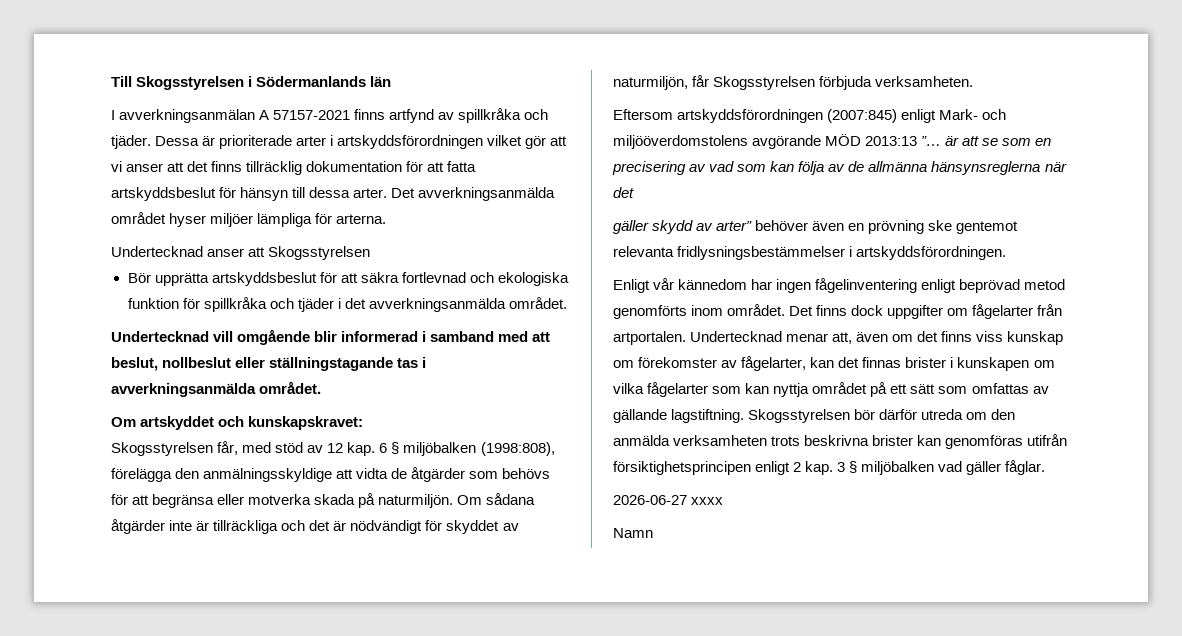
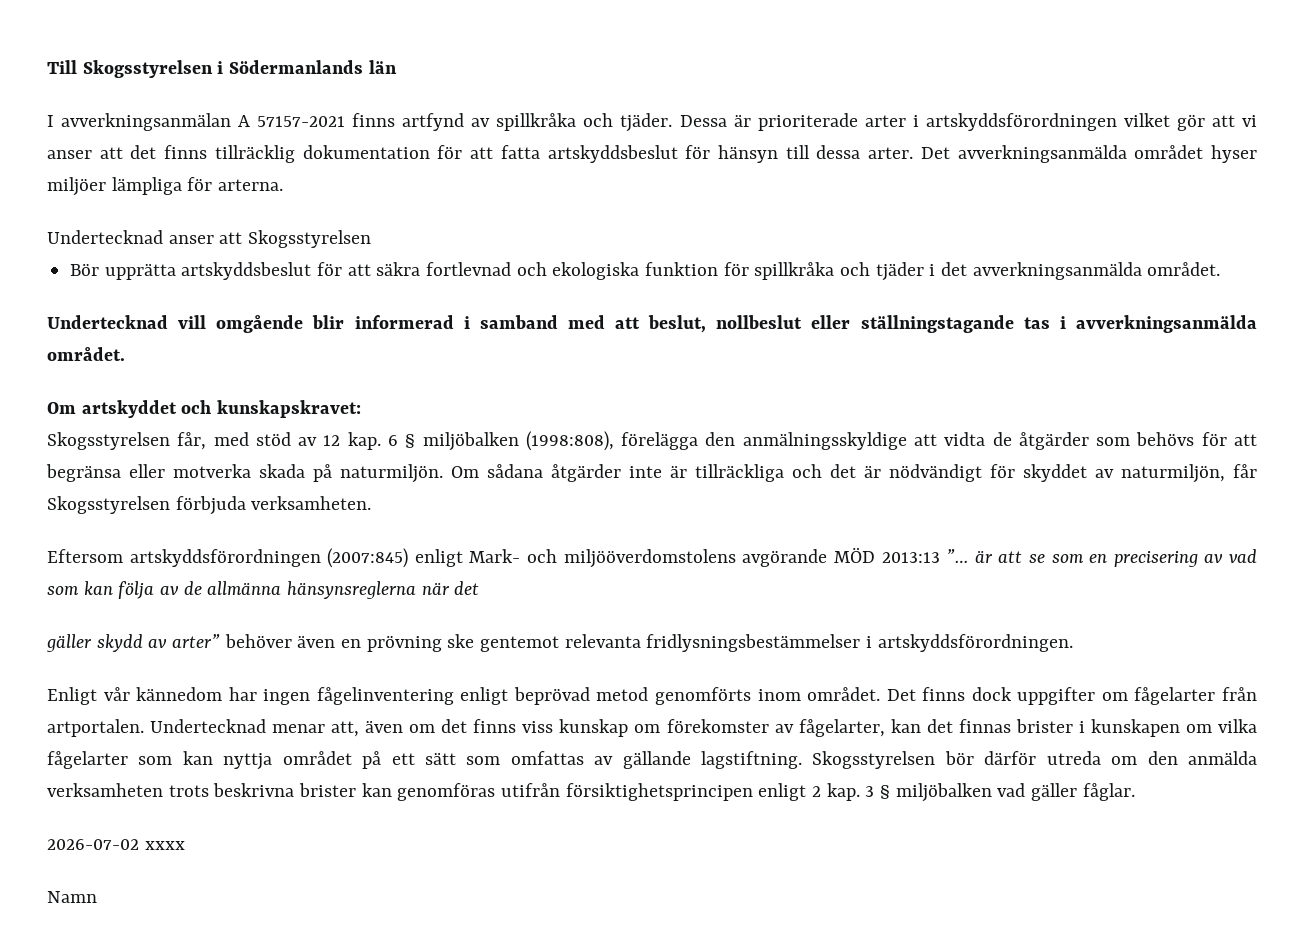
[613,495,687,505] 2026-06-27 -> [47,839,139,850] 2026-07-02

